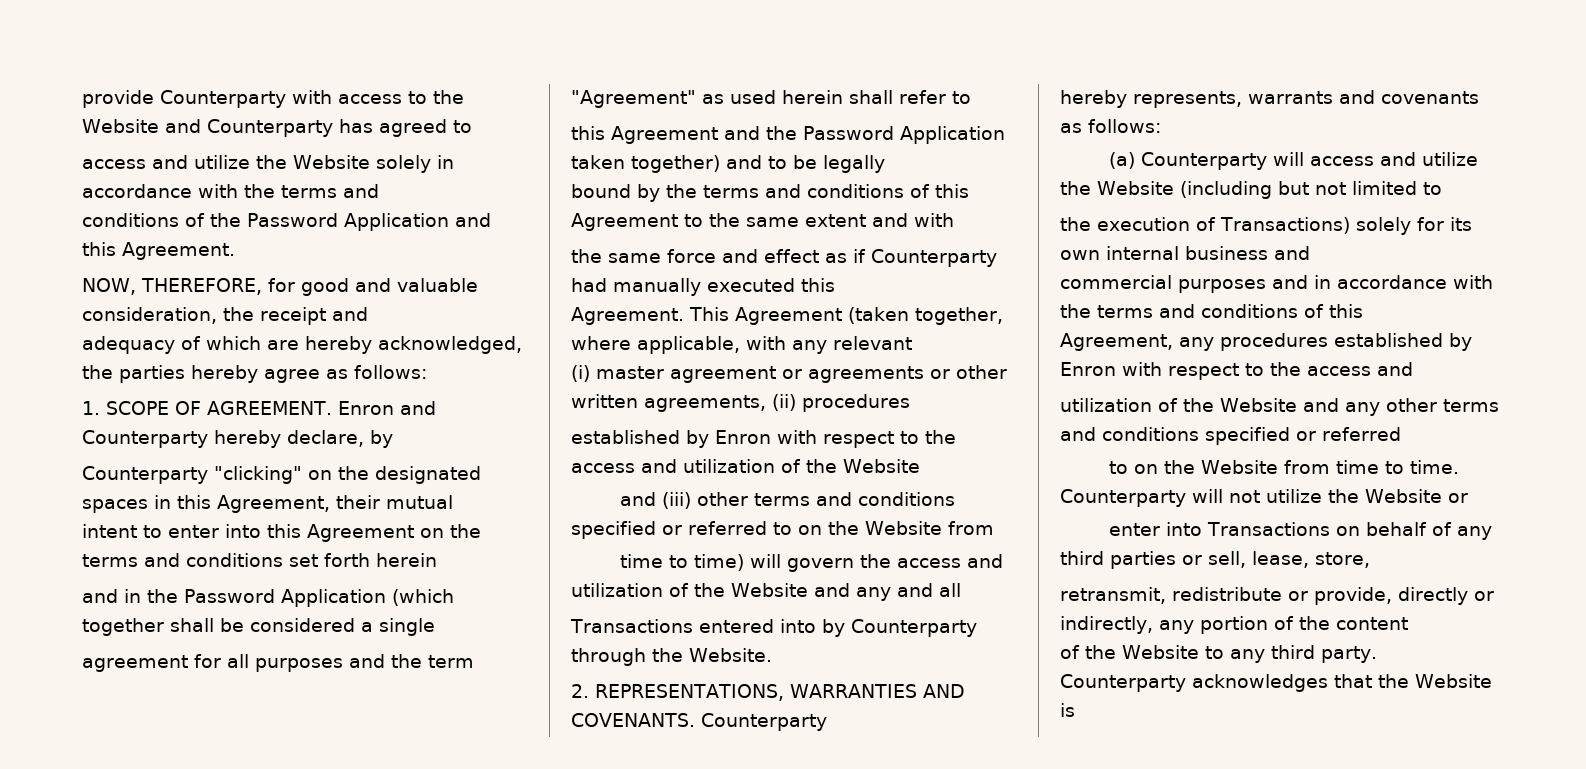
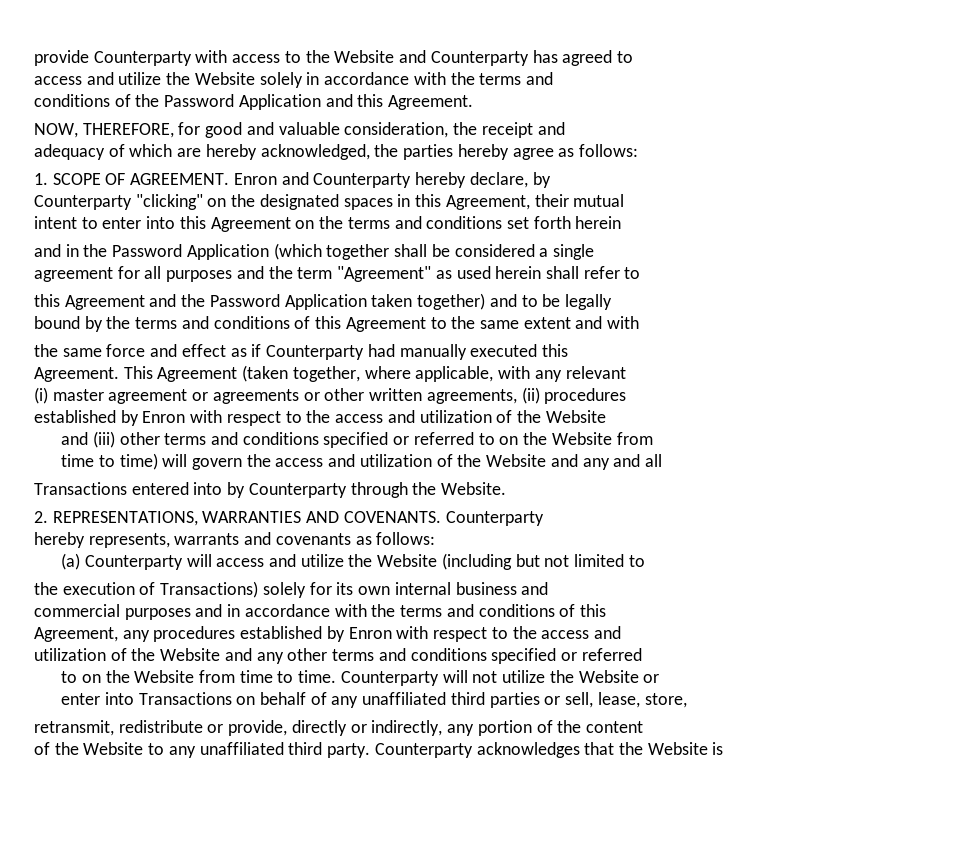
(1493, 533) none -> [362,692,447,705] unaffiliated
(1265, 656) none -> [199,742,284,755] unaffiliated

